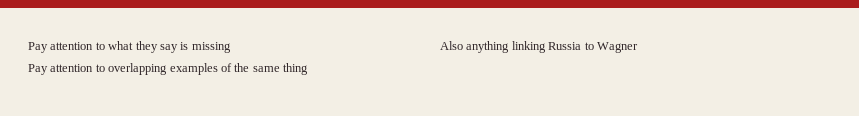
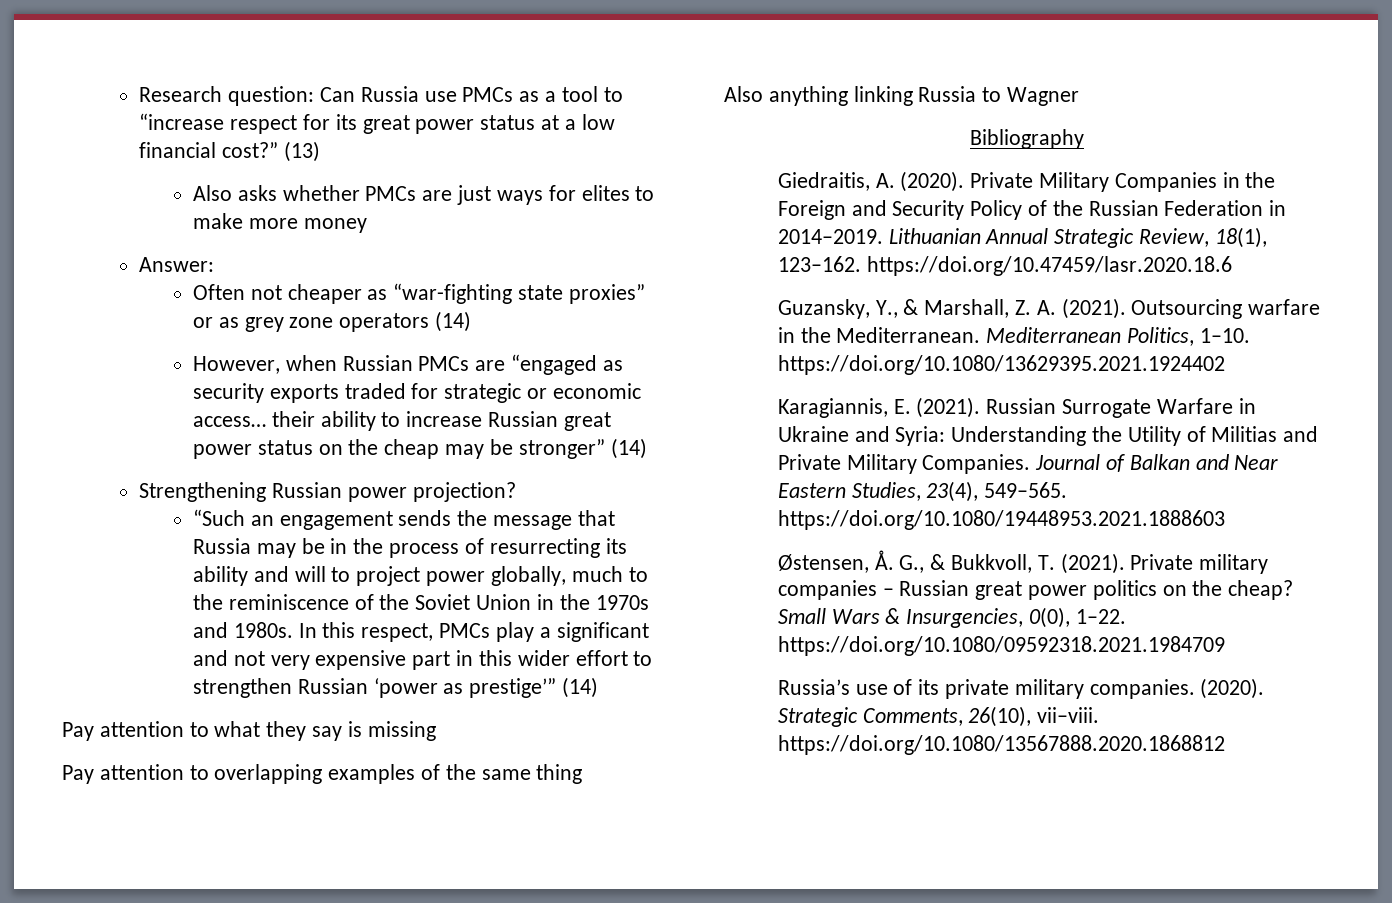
(28, 47) none -> [139,86,623,106] [139,113,615,134] [139,141,320,162] [193,185,655,205] [193,213,367,233] [139,257,215,272] [193,283,645,304] [193,311,472,332] [193,354,623,375] [193,383,641,403] [193,411,611,431] [193,438,647,459] [139,482,516,502] [193,509,615,530] [193,538,627,558] [193,566,648,586] [193,594,649,610] [193,622,649,642] [193,650,653,670] [193,677,599,698] Research question: Can Russia use PMCs as a tool to “increase respect for its great power status at a low financial cost?” (13) // Also asks whether PMCs are just ways for elites to make more money // Answer: // Often not cheaper as “war-fighting state proxies” or as grey zone operators (14) // However, when Russian PMCs are “engaged as security exports traded for strategic or economic access… their ability to increase Russian great power status on the cheap may be stronger” (14) // Strengthening Russian power projection? // “Such an engagement sends the message that Russia may be in the process of resurrecting its ability and will to project power globally, much to the reminiscence of the Soviet Union in the 1970s and 1980s. In this respect, PMCs play a significant and not very expensive part in this wider effort to strengthen Russian ‘power as prestige’” (14) //
(638, 47) none -> [970,129,1084,149] [777,171,1276,192] [777,200,1287,220] [777,227,1267,248] [777,256,1232,276] [777,298,1321,319] [777,327,1250,346] [777,355,1225,375] [777,397,1256,418] [777,426,1319,446] [777,454,1279,474] [777,481,1068,502] [777,510,1225,530] [777,550,1269,574] [777,580,1294,600] [777,607,1126,628] [777,636,1225,656] [777,678,1265,699] [777,706,1100,727] [777,735,1225,755] // Bibliography // Giedraitis, A. (2020). Private Military Companies in the Foreign and Security Policy of the Russian Federation in 2014–2019. Lithuanian Annual Strategic Review, 18(1), 123–162. https://doi.org/10.47459/lasr.2020.18.6 // Guzansky, Y., & Marshall, Z. A. (2021). Outsourcing warfare in the Mediterranean. Mediterranean Politics, 1–10. https://doi.org/10.1080/13629395.2021.1924402 // Karagiannis, E. (2021). Russian Surrogate Warfare in Ukraine and Syria: Understanding the Utility of Militias and Private Military Companies. Journal of Balkan and Near Eastern Studies, 23(4), 549–565. https://doi.org/10.1080/19448953.2021.1888603 // Østensen, Å. G., & Bukkvoll, T. (2021). Private military companies – Russian great power politics on the cheap? Small Wars & Insurgencies, 0(0), 1–22. https://doi.org/10.1080/09592318.2021.1984709 // Russia’s use of its private military companies. (2020). Strategic Comments, 26(10), vii–viii. https://doi.org/10.1080/13567888.2020.1868812

